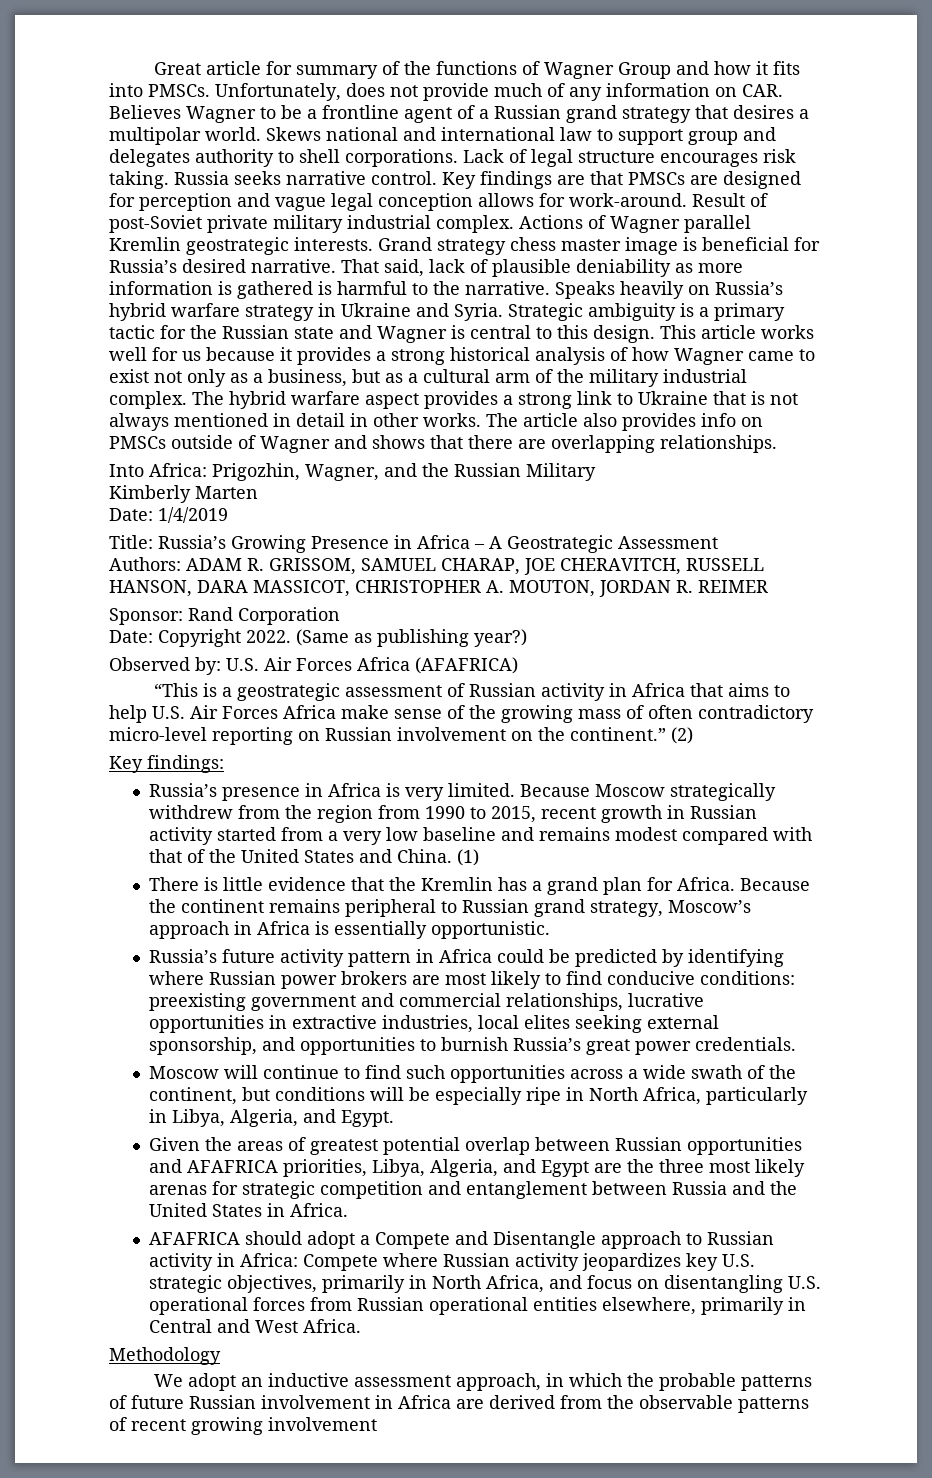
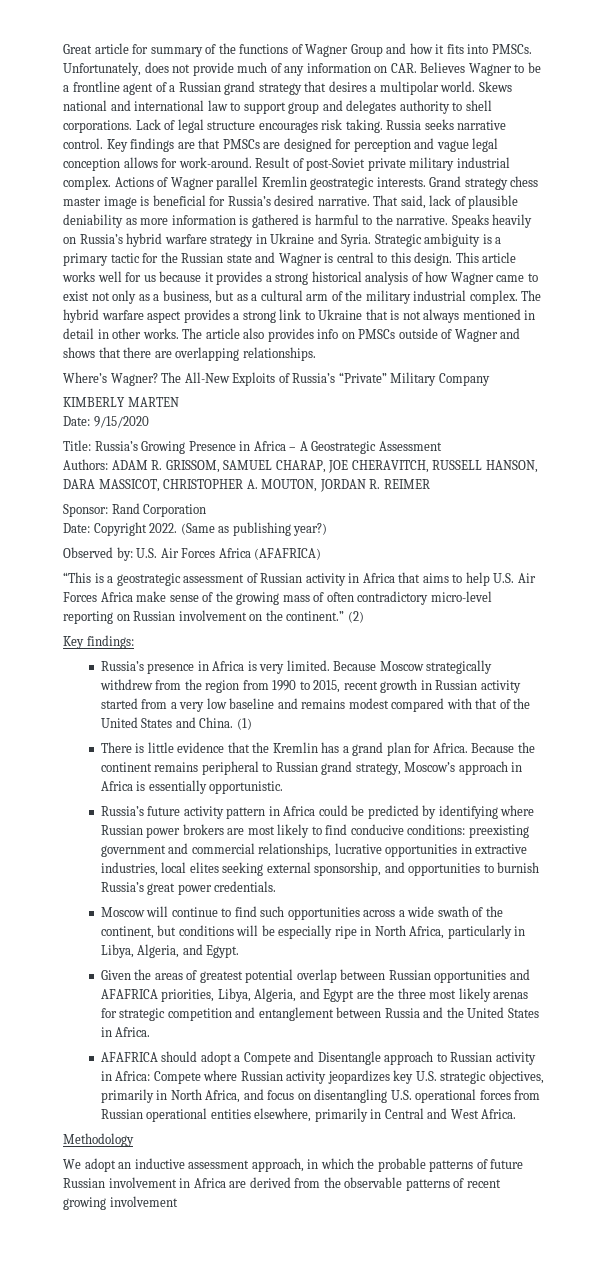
[109,463,596,481] [109,485,258,503] [109,507,228,523] Into Africa: Prigozhin, Wagner, and the Russian Military // Kimberly Marten // Date: 1/4/2019 -> [63,372,490,386] [63,397,179,407] [63,416,149,428] Where’s Wagner? The All-New Exploits of Russia’s “Private” Military Company // KIMBERLY MARTEN // Date: 9/15/2020

